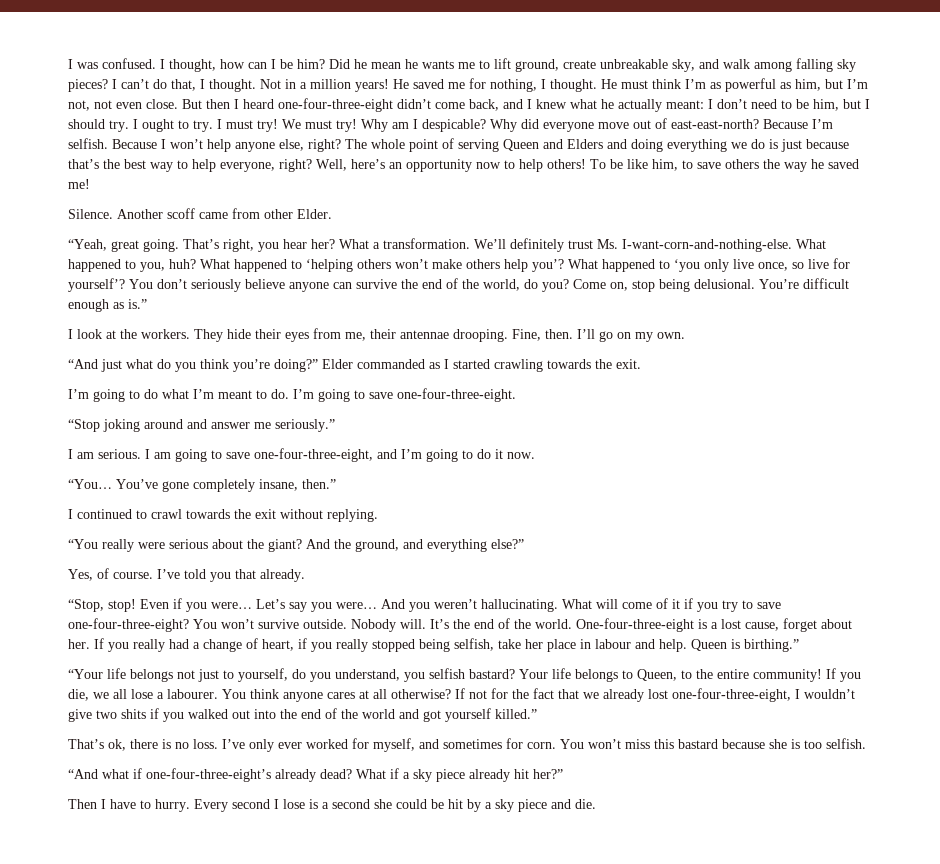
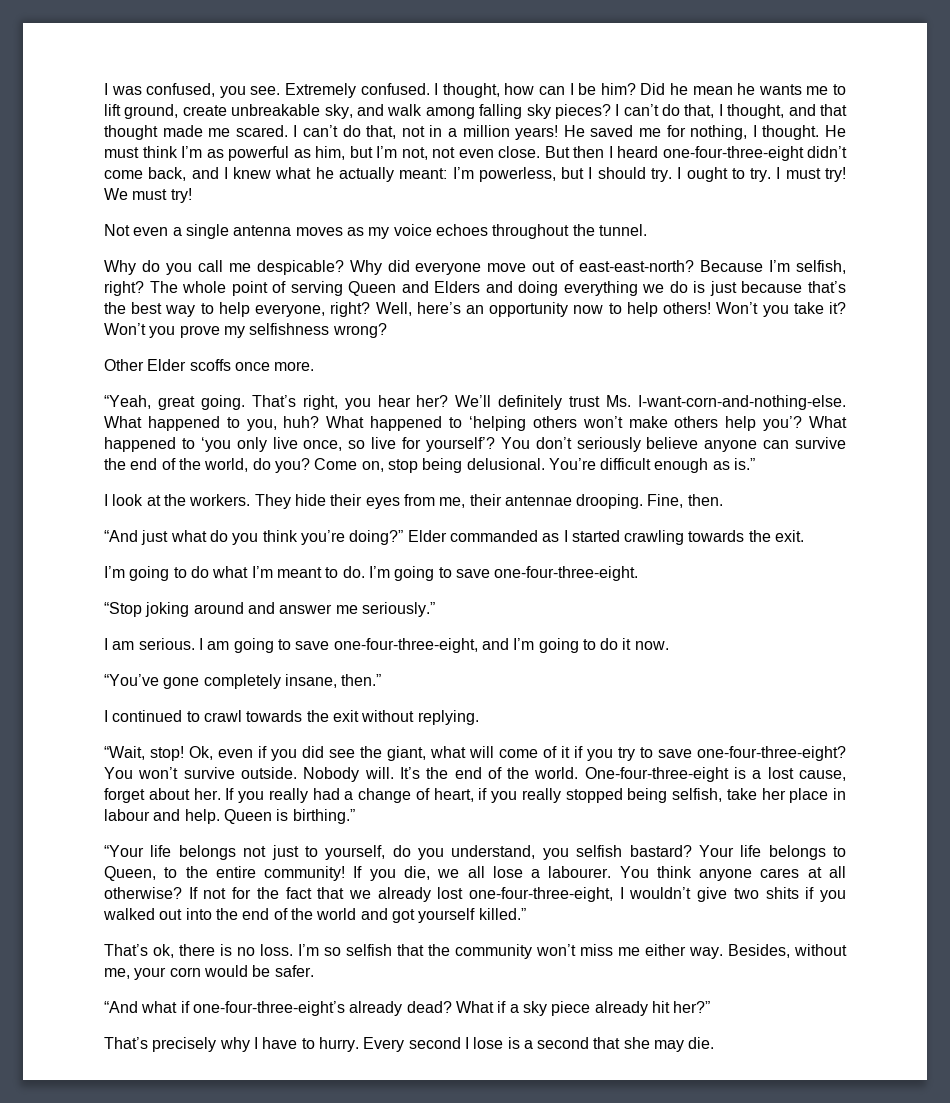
(98, 65) none -> [146,83,356,98] confused, you see. Extremely
[209,79,281,92] thought. Not -> [727,104,848,119] [104,125,425,140] thought, and that thought made me scared. I can’t do that, not
[708,99,839,111] I don’t need to be him, -> [452,167,556,182] I’m powerless,
[361,119,418,132] Why am I -> [104,224,647,239] [104,260,251,275] // Not even a single antenna moves as my voice echoes throughout the tunnel. // Why do you call me
[68,138,304,152] selfish. Because I won’t help anyone else, -> [796,260,847,274] selfish,
[590,159,859,172] [68,179,90,189] [68,208,332,219] To be like him, to save others the way he saved me! // Silence. Another scoff came from other Elder. -> [716,302,846,317] [104,323,387,338] [104,359,315,371] Won’t you take it? Won’t you prove my selfishness wrong? // Other Elder scoffs once more.
[339,238,470,249] What a transformation. -> (449, 401) none
[577,329,685,342] I’ll go on my own. -> (723, 500) none
[68,479,158,489] “You… You’ve -> [104,674,159,686] “You’ve
[68,539,524,552] [68,568,305,582] [68,598,592,612] “You really were serious about the giant? And the ground, and everything else?” // Yes, of course. I’ve told you that already. // “Stop, stop! Even if you were… Let’s say you were… And you weren’t hallucinating. What -> [104,746,466,761] “Wait, stop! Ok, even if you did see the giant, what
[222,738,866,752] I’ve only ever worked for myself, and sometimes for corn. You won’t miss this bastard because she is too selfish. -> [298,944,847,959] [104,965,314,980] I’m so selfish that the community won’t miss me either way. Besides, without me, your corn would be safer.
[68,799,97,809] Then -> [104,1037,250,1052] That’s precisely why
[374,799,571,812] she could be hit by a sky piece and -> [593,1037,685,1052] that she may

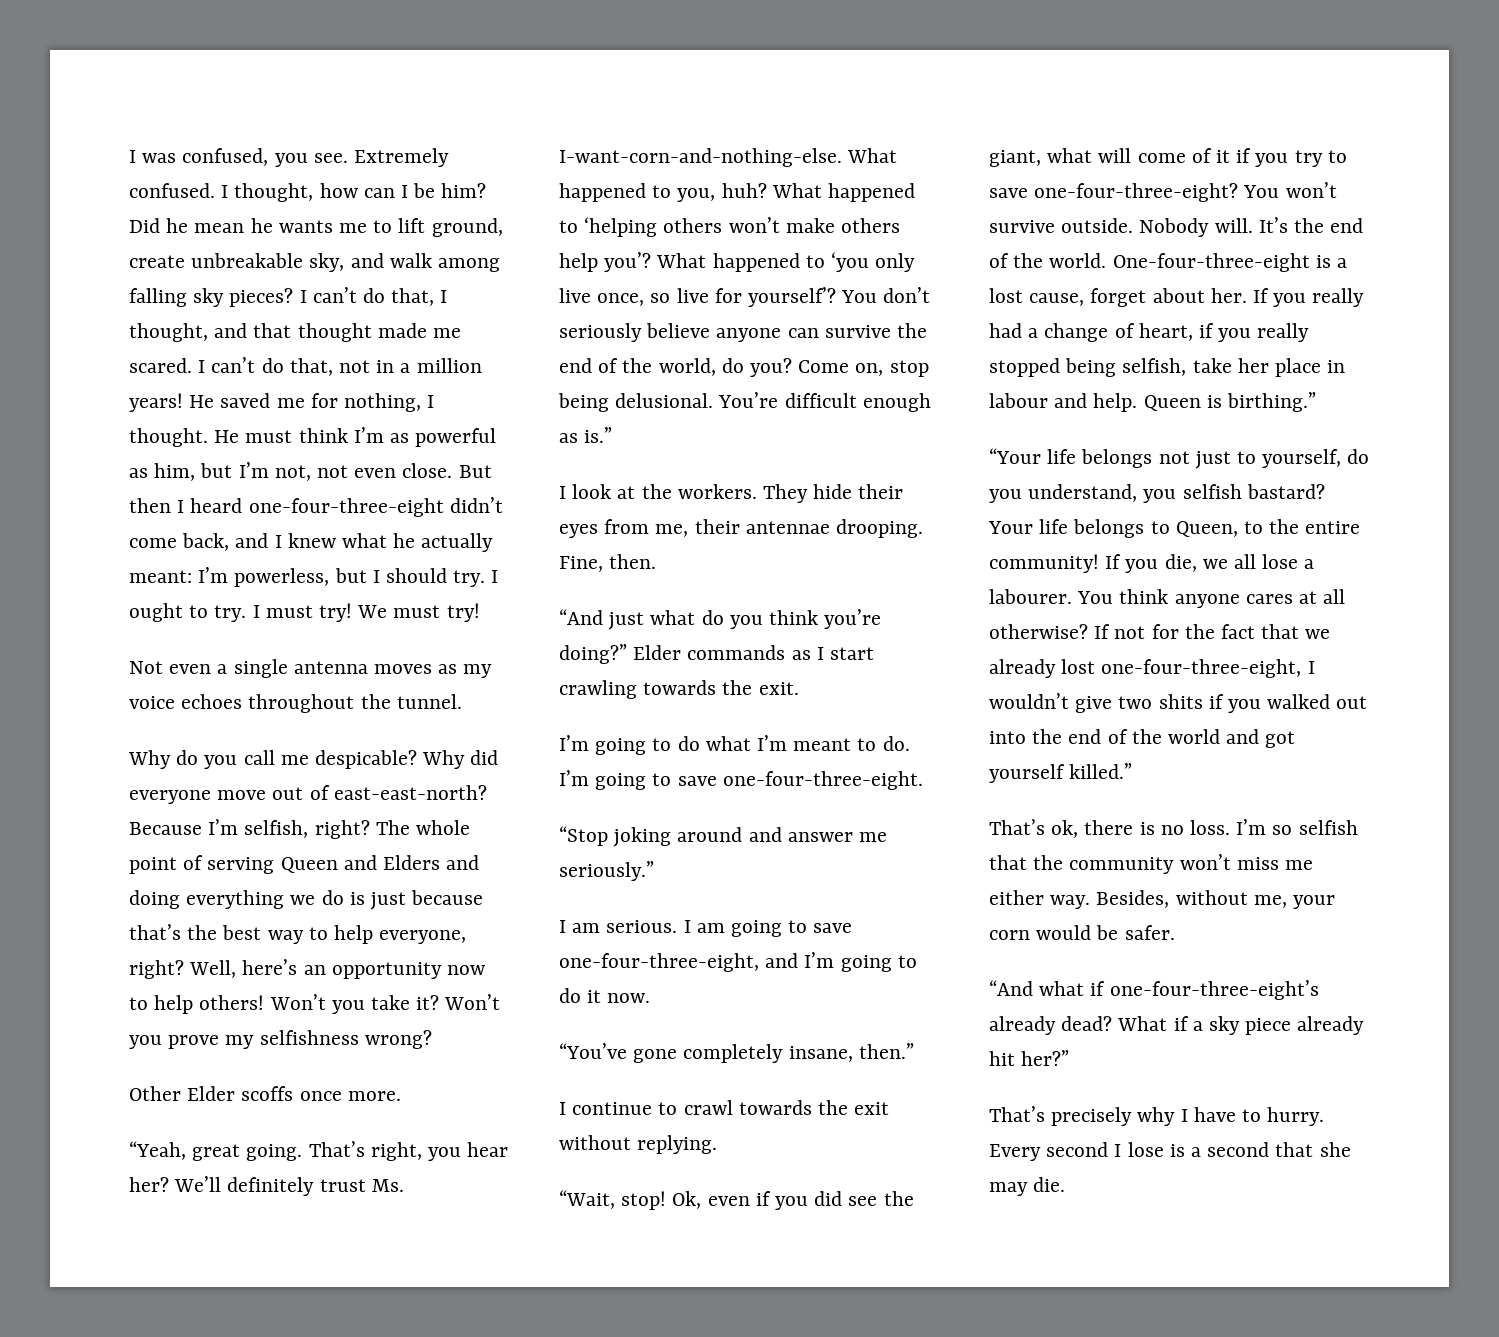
[449,530,538,542] commanded -> [687,645,786,660] commands
[571,530,620,542] started -> [830,647,875,660] start
[112,710,183,722] continued -> [572,1102,653,1115] continue

